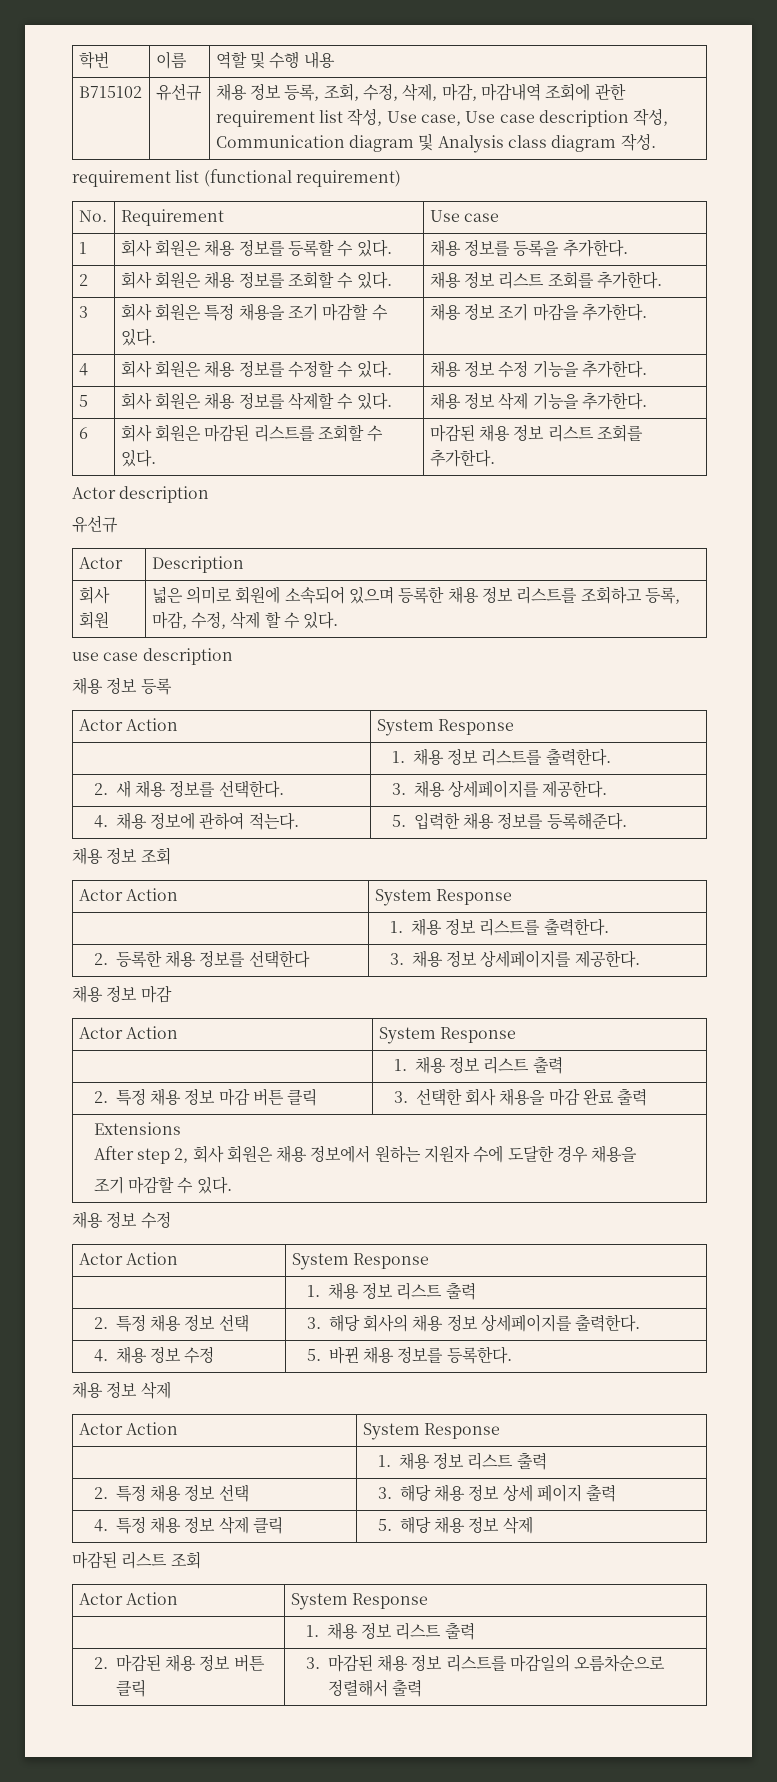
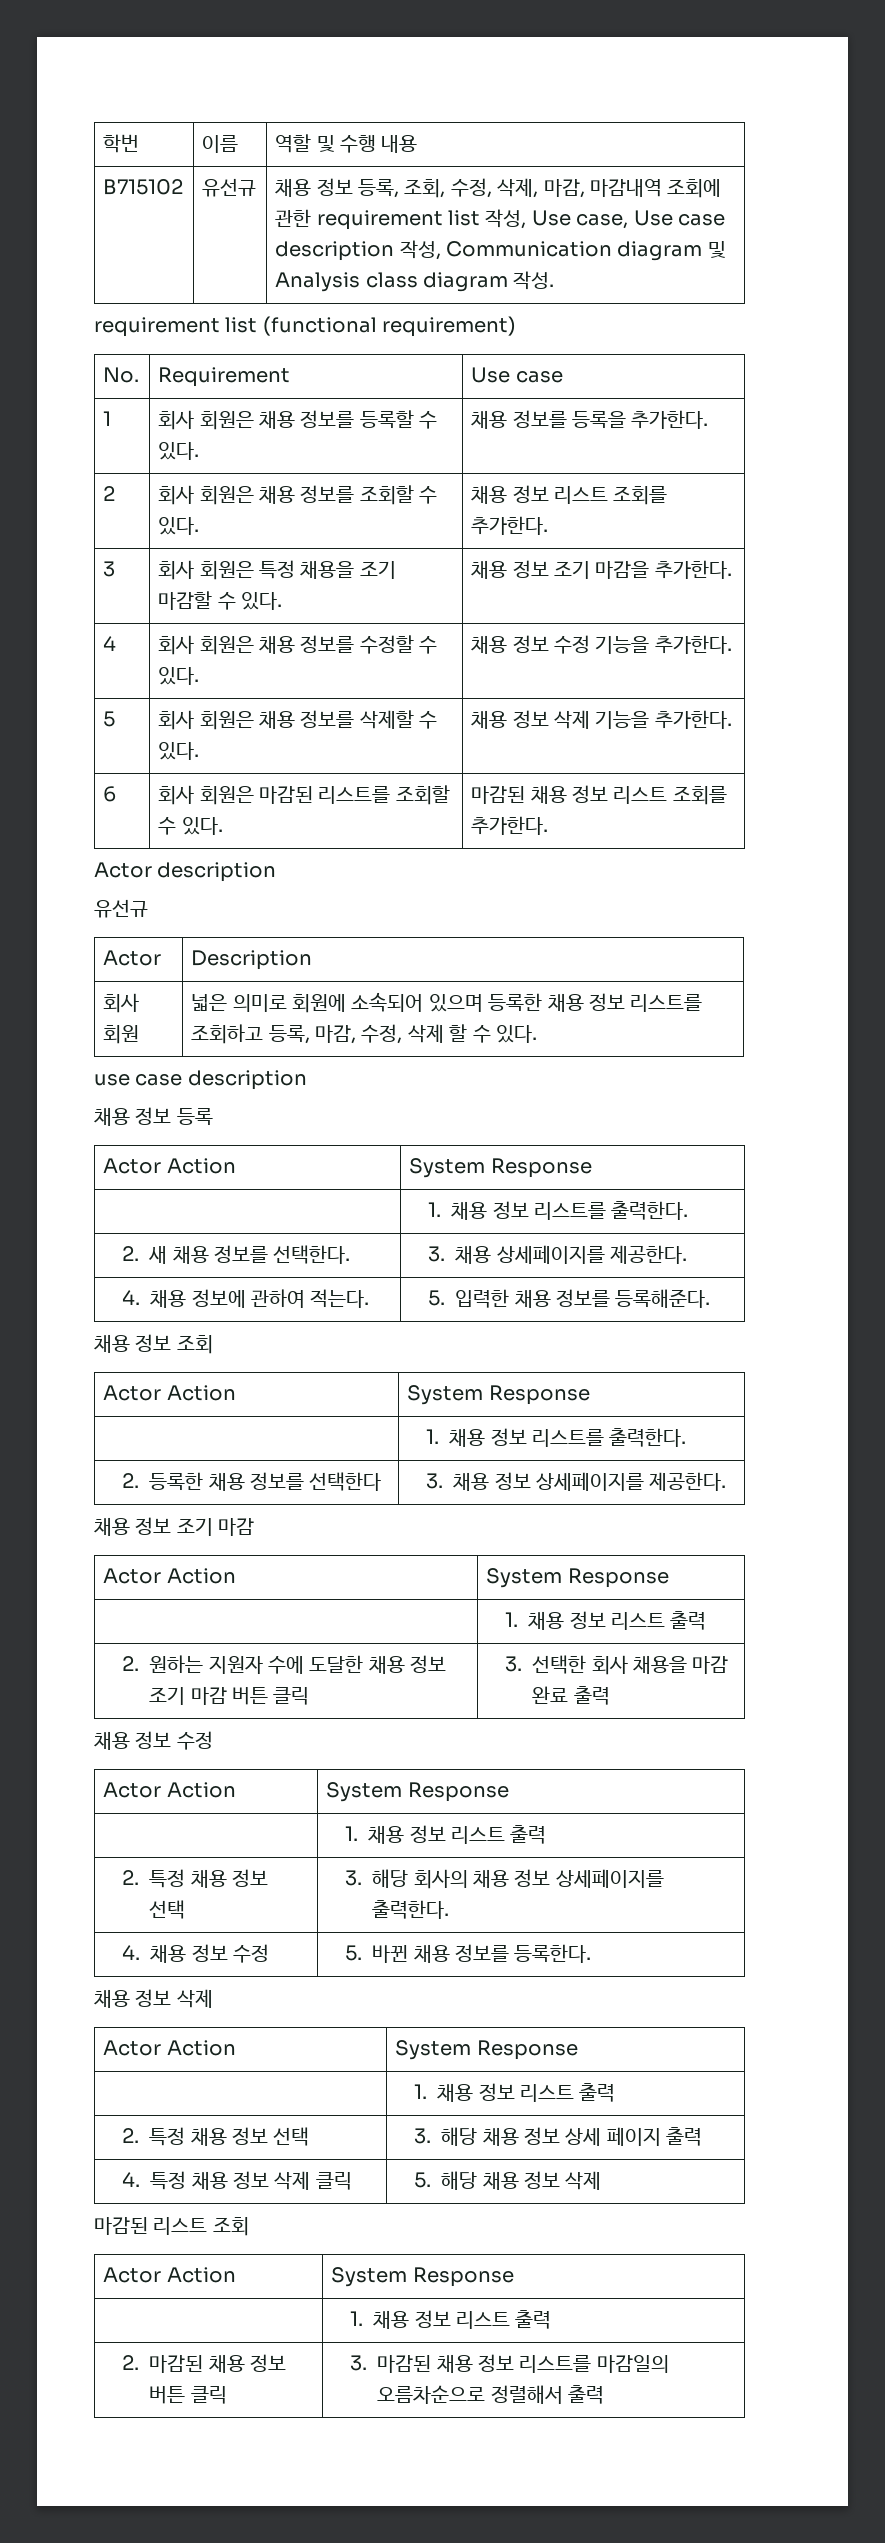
(138, 993) none -> [176,1518,213,1536] 조기
[115,1088,216,1106] 특정 채용 정보 -> [149,1655,447,1674] [149,1687,186,1705] 원하는 지원자 수에 도달한 채용 정보 조기
[93,1122,181,1135] [93,1145,638,1164] [93,1176,232,1194] // Extensions // After step 2, 회사 회원은 채용 정보에서 원하는 지원자 수에 도달한 경우 채용을 // 조기 마감할 수 있다. -> (610, 1695) none

